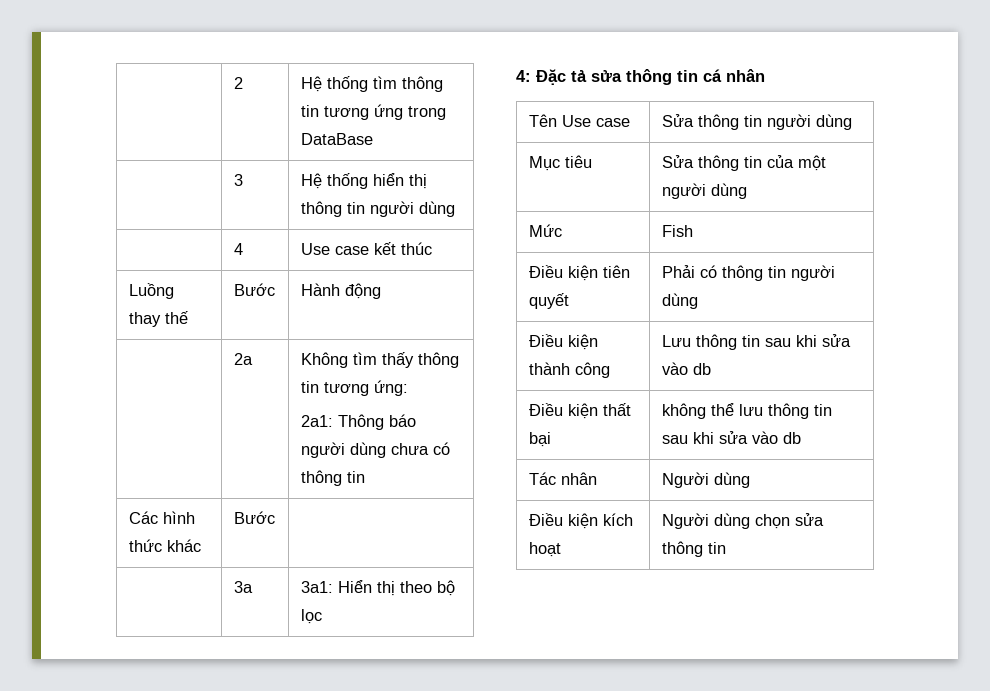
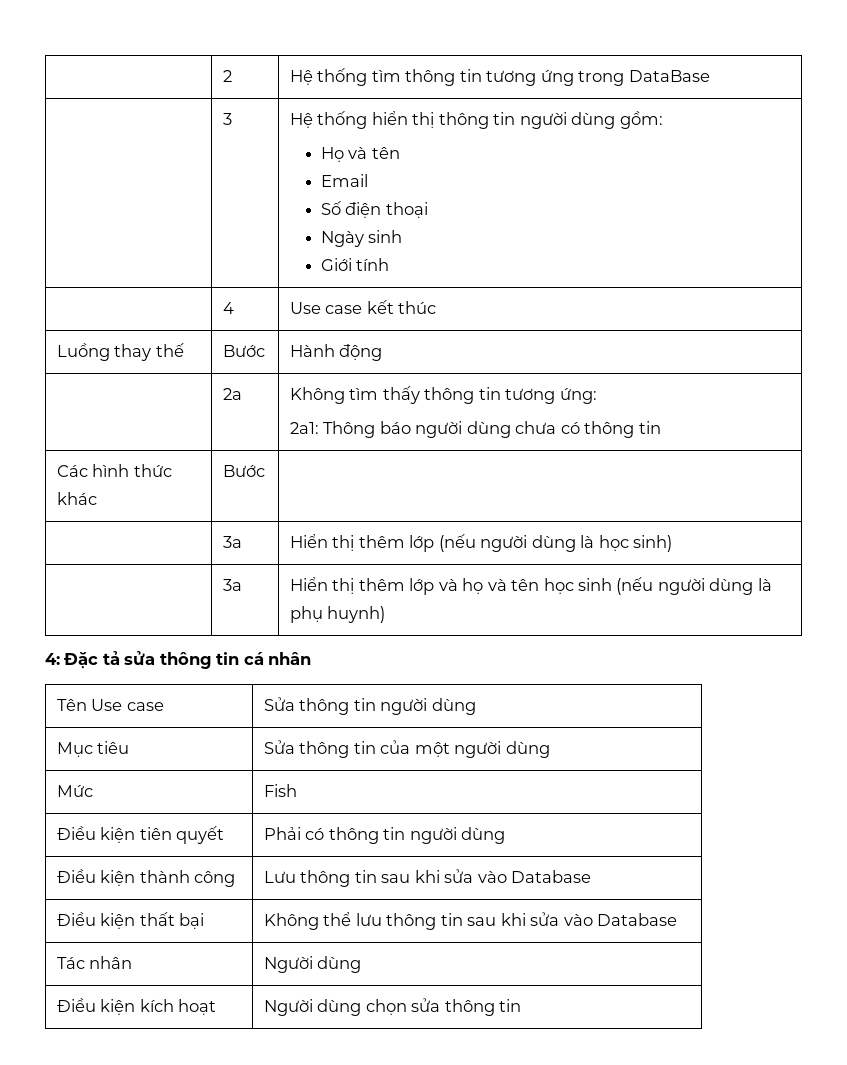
(455, 209) none -> [619,111,663,129] [320,146,400,162] [320,174,368,187] [320,201,428,218] [320,230,403,247] [320,258,390,271] gồm: // Họ và tên // Email // Số điện thoại // Ngày sinh // Giới tính
[300,580,455,596] [300,609,322,624] 3a1: Hiển thị theo bộ lọc -> [289,534,672,552] [222,579,242,591] [289,577,772,595] [289,606,386,623] Hiển thị thêm lớp (nếu người dùng là học sinh) // | 3a | Hiển thị thêm lớp và họ và tên học sinh (nếu người dùng là phụ huynh)
[692,363,711,375] db -> [511,870,592,883] Database
[661,403,706,419] không -> [263,913,319,930] Không
[782,432,801,444] db -> [596,913,677,926] Database

